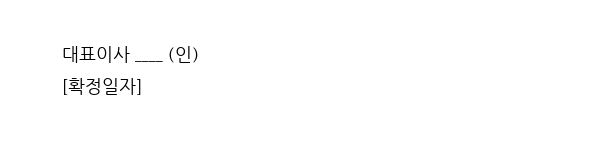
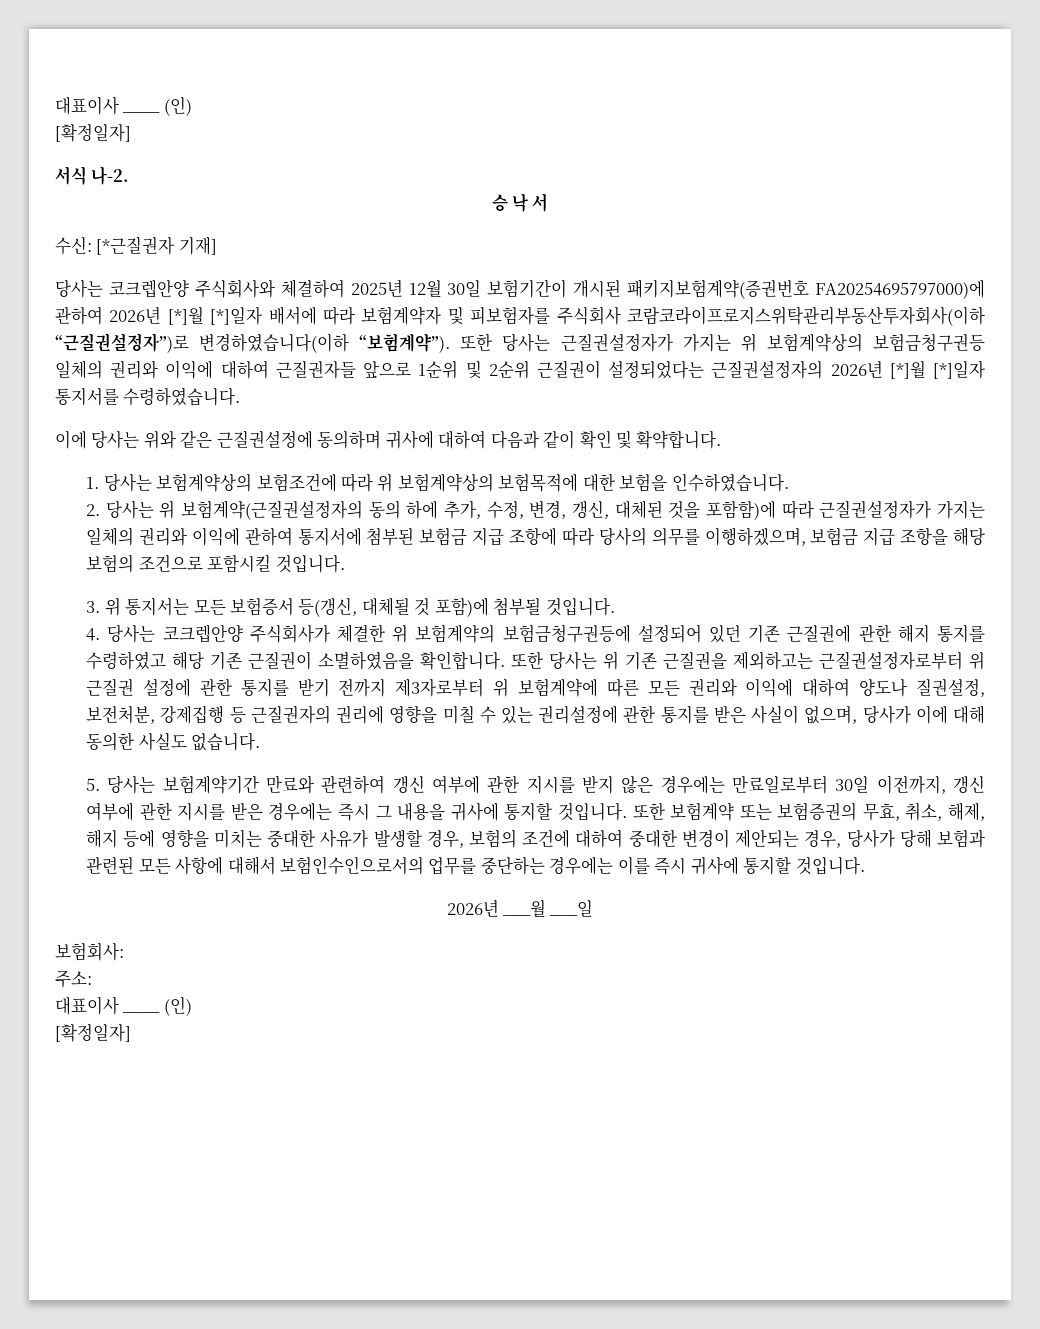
[62,46,199,63] [62,78,142,95] 대표이사 ____ (인) // [확정일자] -> [55,96,192,116] [55,124,131,142] [55,166,130,185] [491,193,549,212] [55,236,217,255] [55,279,985,299] [55,306,985,326] [55,333,985,353] [55,360,985,379] [55,387,241,406] [55,430,722,449] [86,473,789,492] [86,500,985,520] [86,527,985,546] [86,554,345,573] [86,597,615,617] [86,624,986,643] [86,651,985,670] [86,678,985,697] [86,705,985,724] [86,732,261,751] [86,775,986,794] [86,802,986,821] [86,829,985,848] [86,856,865,875] [446,900,594,917] [55,942,124,961] [55,970,92,988] [55,996,192,1016] [55,1024,131,1042] 대표이사 ____ (인) // [확정일자] // 서식 나-2. // 승 낙 서 // 수신: [*근질권자 기재] // 당사는 코크렙안양 주식회사와 체결하여 2025년 12월 30일 보험기간이 개시된 패키지보험계약(증권번호 FA20254695797000)에 관하여 2026년 [*]월 [*]일자 배서에 따라 보험계약자 및 피보험자를 주식회사 코람코라이프로지스위탁관리부동산투자회사(이하 “근질권설정자”)로 변경하였습니다(이하 “보험계약”). 또한 당사는 근질권설정자가 가지는 위 보험계약상의 보험금청구권등 일체의 권리와 이익에 대하여 근질권자들 앞으로 1순위 및 2순위 근질권이 설정되었다는 근질권설정자의 2026년 [*]월 [*]일자 통지서를 수령하였습니다. // 이에 당사는 위와 같은 근질권설정에 동의하며 귀사에 대하여 다음과 같이 확인 및 확약합니다. // 1. 당사는 보험계약상의 보험조건에 따라 위 보험계약상의 보험목적에 대한 보험을 인수하였습니다. // 2. 당사는 위 보험계약(근질권설정자의 동의 하에 추가, 수정, 변경, 갱신, 대체된 것을 포함함)에 따라 근질권설정자가 가지는 일체의 권리와 이익에 관하여 통지서에 첨부된 보험금 지급 조항에 따라 당사의 의무를 이행하겠으며, 보험금 지급 조항을 해당 보험의 조건으로 포함시킬 것입니다. // 3. 위 통지서는 모든 보험증서 등(갱신, 대체될 것 포함)에 첨부될 것입니다. // 4. 당사는 코크렙안양 주식회사가 체결한 위 보험계약의 보험금청구권등에 설정되어 있던 기존 근질권에 관한 해지 통지를 수령하였고 해당 기존 근질권이 소멸하였음을 확인합니다. 또한 당사는 위 기존 근질권을 제외하고는 근질권설정자로부터 위 근질권 설정에 관한 통지를 받기 전까지 제3자로부터 위 보험계약에 따른 모든 권리와 이익에 대하여 양도나 질권설정, 보전처분, 강제집행 등 근질권자의 권리에 영향을 미칠 수 있는 권리설정에 관한 통지를 받은 사실이 없으며, 당사가 이에 대해 동의한 사실도 없습니다. // 5. 당사는 보험계약기간 만료와 관련하여 갱신 여부에 관한 지시를 받지 않은 경우에는 만료일로부터 30일 이전까지, 갱신 여부에 관한 지시를 받은 경우에는 즉시 그 내용을 귀사에 통지할 것입니다. 또한 보험계약 또는 보험증권의 무효, 취소, 해제, 해지 등에 영향을 미치는 중대한 사유가 발생할 경우, 보험의 조건에 대하여 중대한 변경이 제안되는 경우, 당사가 당해 보험과 관련된 모든 사항에 대해서 보험인수인으로서의 업무를 중단하는 경우에는 이를 즉시 귀사에 통지할 것입니다. // 2026년 ___월 ___일 // 보험회사: // 주소: // 대표이사 ____ (인) // [확정일자]

